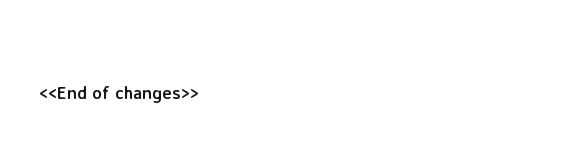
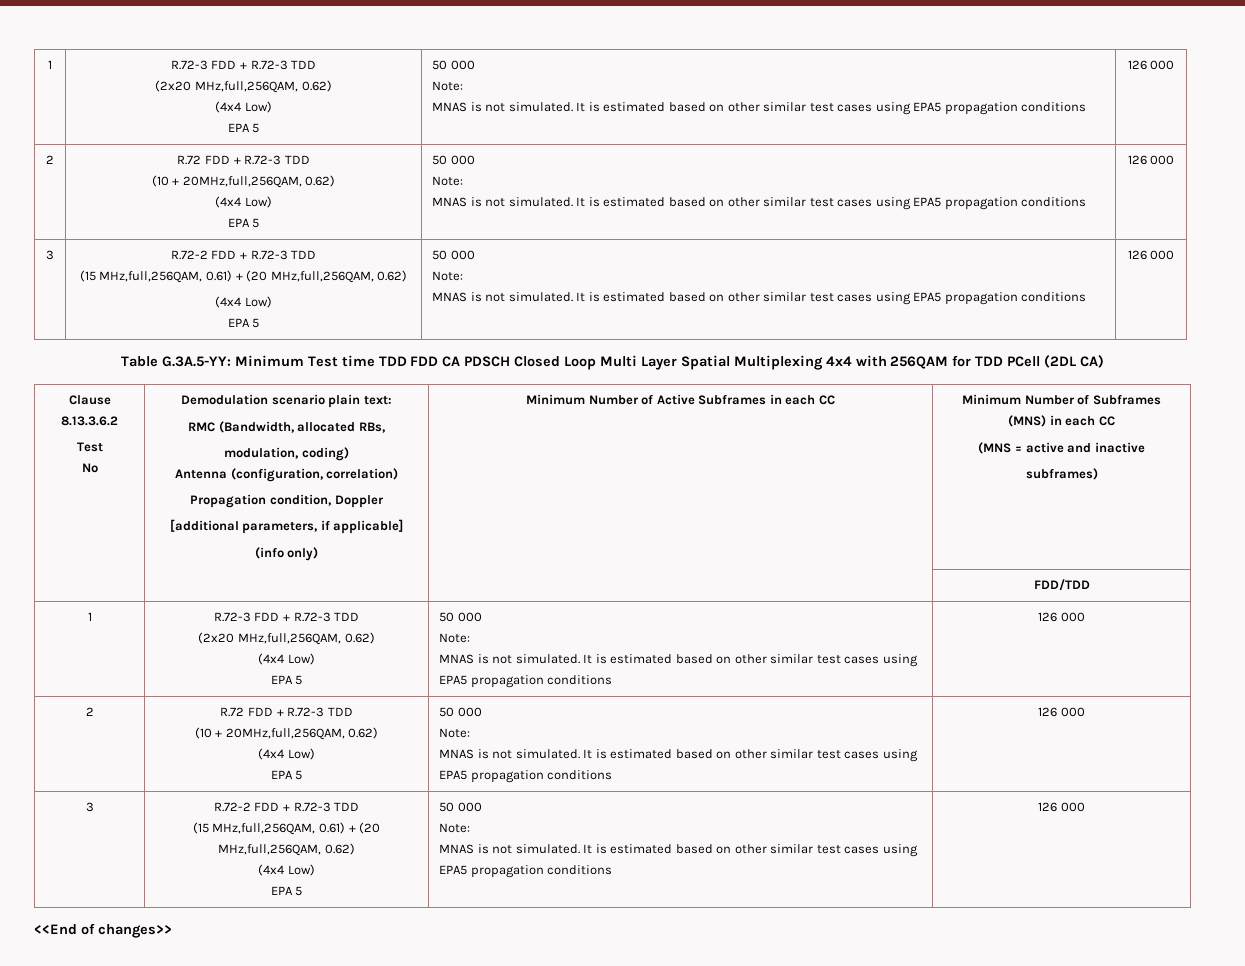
(39, 92) none -> [48,60,52,69] [170,60,317,70] [155,80,332,93] [215,101,272,113] [227,123,260,133] [432,60,475,70] [432,81,464,91] [432,102,1087,115] [1127,60,1175,70] [46,155,54,164] [177,155,310,165] [151,175,336,188] [215,196,272,208] [227,218,260,228] [432,155,475,165] [432,176,464,186] [432,197,1087,210] [1127,155,1175,165] [46,250,54,260] [170,250,317,260] [79,270,408,283] [215,296,272,308] [227,318,260,328] [432,250,475,260] [432,271,464,281] [432,292,1087,305] [1127,250,1175,260] [120,355,1105,370] [68,395,111,405] [61,416,118,426] [76,442,103,452] [81,463,98,473] [181,394,392,408] [188,421,385,433] [224,447,349,461] [174,468,399,482] [190,494,384,508] [169,519,404,534] [254,547,319,561] [526,394,835,405] [962,394,1161,405] [1008,415,1115,427] [978,442,1145,454] [1025,468,1098,480] [1033,579,1090,591] [87,612,92,621] [213,612,360,622] [198,632,375,645] [258,653,315,665] [270,675,303,685] [439,612,482,622] [439,633,471,643] [439,654,918,667] [439,675,613,688] [1038,612,1085,622] [85,707,94,716] [220,707,353,717] [194,727,379,740] [258,748,315,760] [270,770,303,780] [439,707,482,717] [439,728,471,738] [439,749,918,762] [439,770,613,783] [1038,707,1085,717] [85,802,94,812] [213,802,360,812] [192,822,381,835] [218,843,355,856] [258,864,315,876] [270,886,303,896] [439,802,482,812] [439,823,471,833] [439,844,918,857] [439,865,613,878] [1038,802,1085,812] 1 | R.72-3 FDD + R.72-3 TDD // (2x20 MHz,full,256QAM, 0.62) // (4x4 Low) // EPA 5 | 50 000 // Note: // MNAS is not simulated. It is estimated based on other similar test cases using EPA5 propagation conditions | 126 000 // 2 | R.72 FDD + R.72-3 TDD // (10 + 20MHz,full,256QAM, 0.62) // (4x4 Low) // EPA 5 | 50 000 // Note: // MNAS is not simulated. It is estimated based on other similar test cases using EPA5 propagation conditions | 126 000 // 3 | R.72-2 FDD + R.72-3 TDD // (15 MHz,full,256QAM, 0.61) + (20 MHz,full,256QAM, 0.62) // (4x4 Low) // EPA 5 | 50 000 // Note: // MNAS is not simulated. It is estimated based on other similar test cases using EPA5 propagation conditions | 126 000 // Table G.3A.5-YY: Minimum Test time TDD FDD CA PDSCH Closed Loop Multi Layer Spatial Multiplexing 4x4 with 256QAM for TDD PCell (2DL CA) // Clause 8.13.3.6.2 // Test // No | Demodulation scenario plain text: // RMC (Bandwidth, allocated RBs, // modulation, coding) // Antenna (configuration, correlation) // Propagation condition, Doppler // [additional parameters, if applicable] // (info only) | Minimum Number of Active Subframes in each CC | Minimum Number of Subframes (MNS) in each CC // (MNS = active and inactive // subframes) // | | | FDD/TDD // 1 | R.72-3 FDD + R.72-3 TDD // (2x20 MHz,full,256QAM, 0.62) // (4x4 Low) // EPA 5 | 50 000 // Note: // MNAS is not simulated. It is estimated based on other similar test cases using EPA5 propagation conditions | 126 000 // 2 | R.72 FDD + R.72-3 TDD // (10 + 20MHz,full,256QAM, 0.62) // (4x4 Low) // EPA 5 | 50 000 // Note: // MNAS is not simulated. It is estimated based on other similar test cases using EPA5 propagation conditions | 126 000 // 3 | R.72-2 FDD + R.72-3 TDD // (15 MHz,full,256QAM, 0.61) + (20 MHz,full,256QAM, 0.62) // (4x4 Low) // EPA 5 | 50 000 // Note: // MNAS is not simulated. It is estimated based on other similar test cases using EPA5 propagation conditions | 126 000 //

